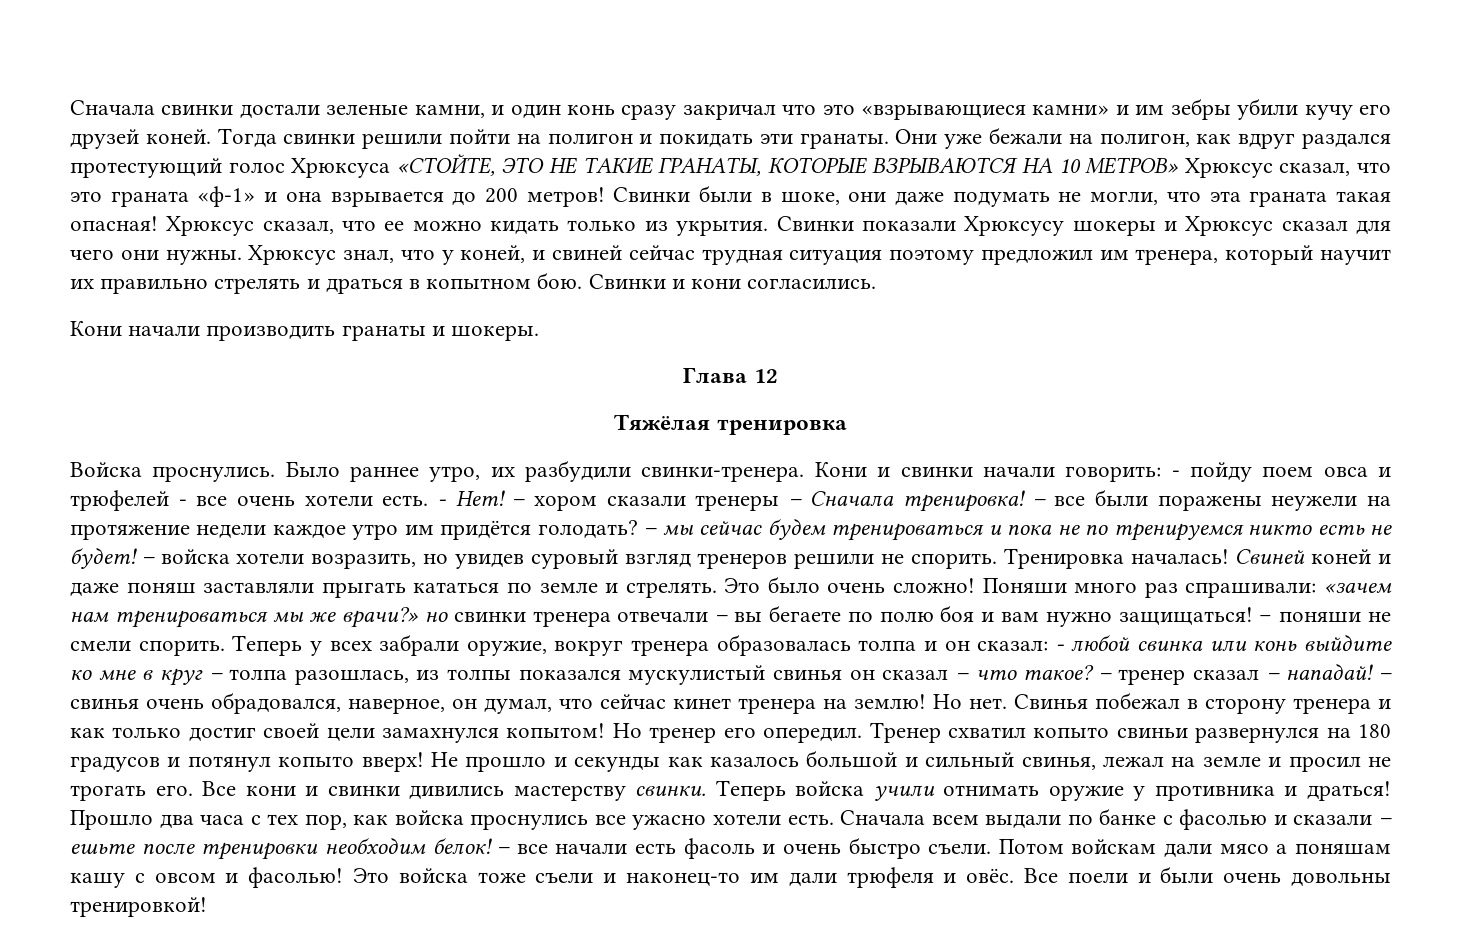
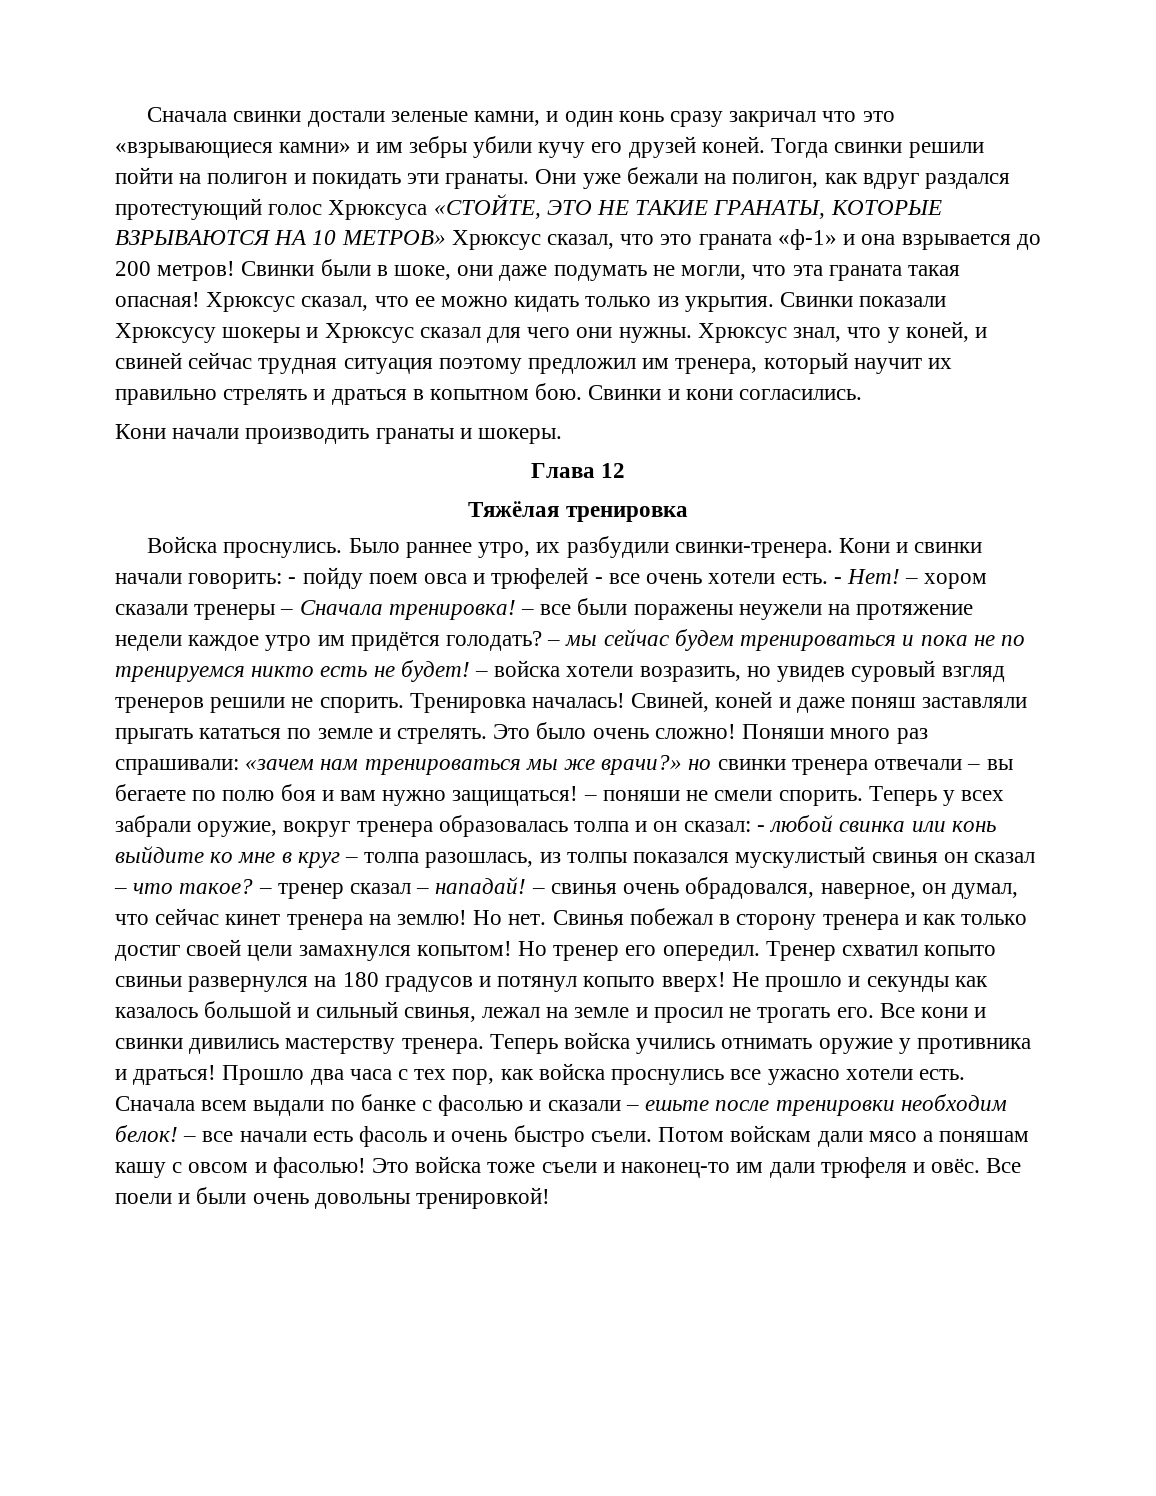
[1235,549,1306,564] Свиней -> [631,691,710,712] Свиней,
[635,786,707,796] свинки. -> [401,1038,484,1054] тренера.
[873,785,935,801] учили -> [636,1038,716,1054] учились

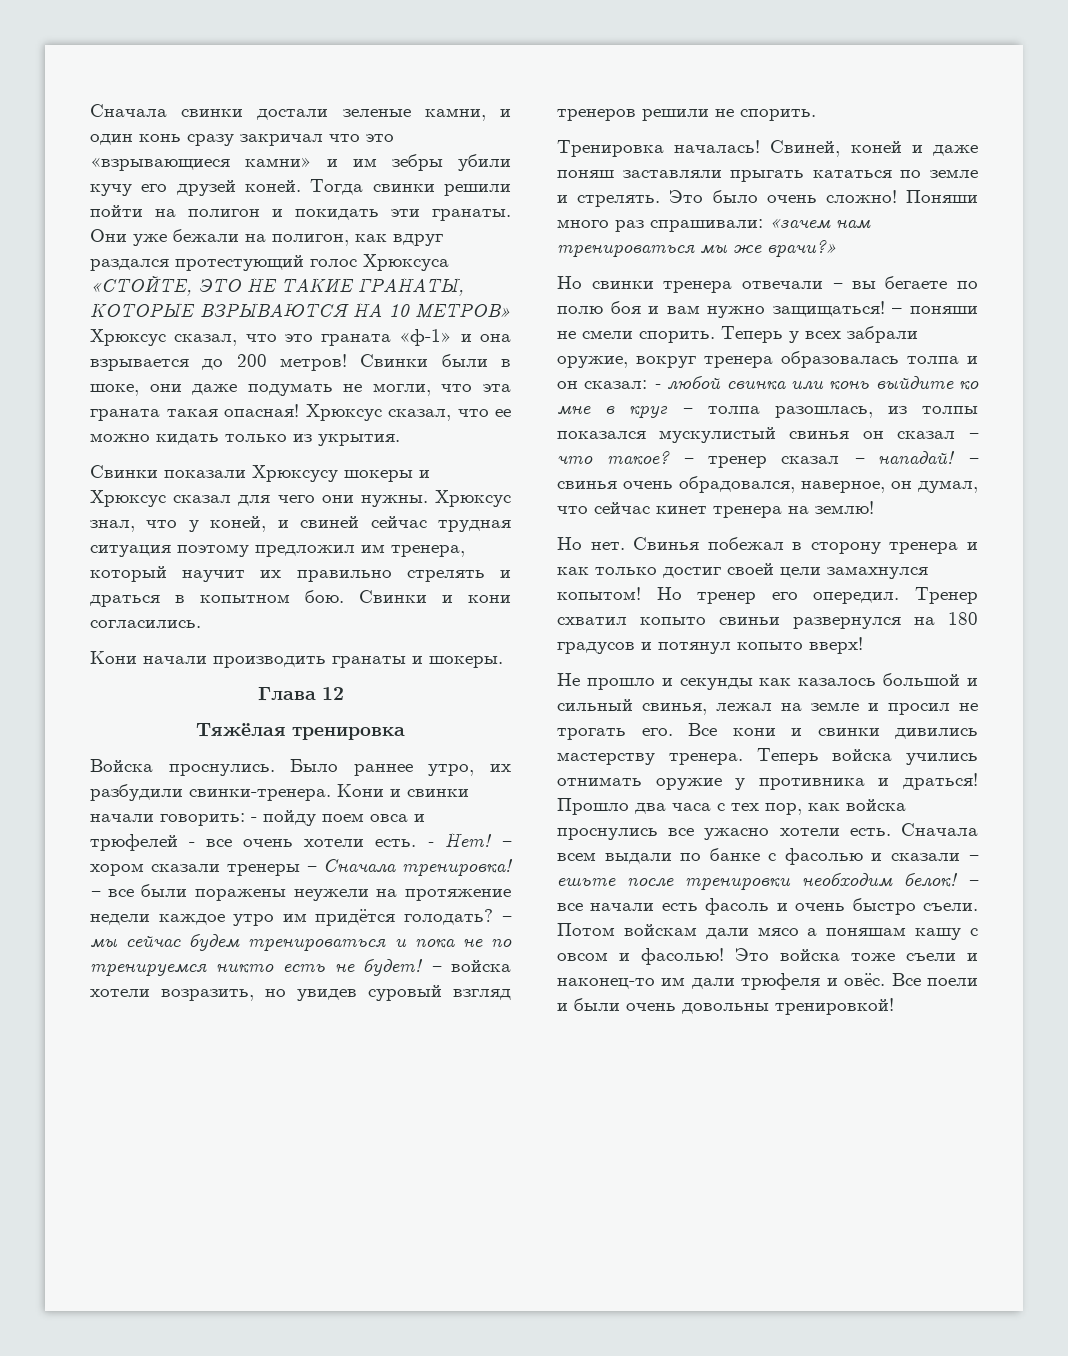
(774, 304) none -> (400, 440) //
(404, 705) none -> (816, 115) //
[688,759,712,770] но -> [557,276,582,289] // Но
(468, 917) none -> (874, 507) //
(726, 982) none -> (863, 645) //

